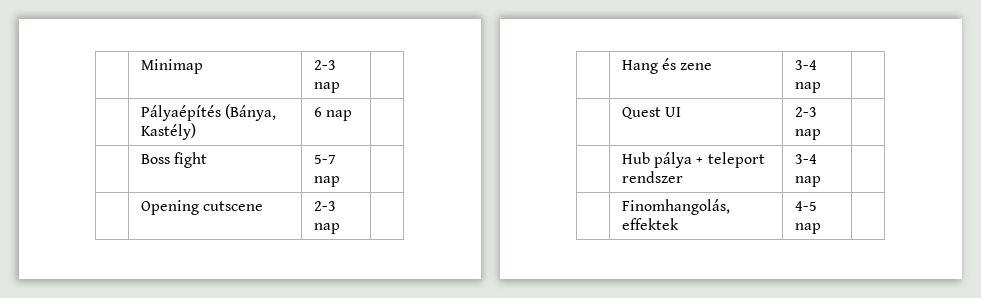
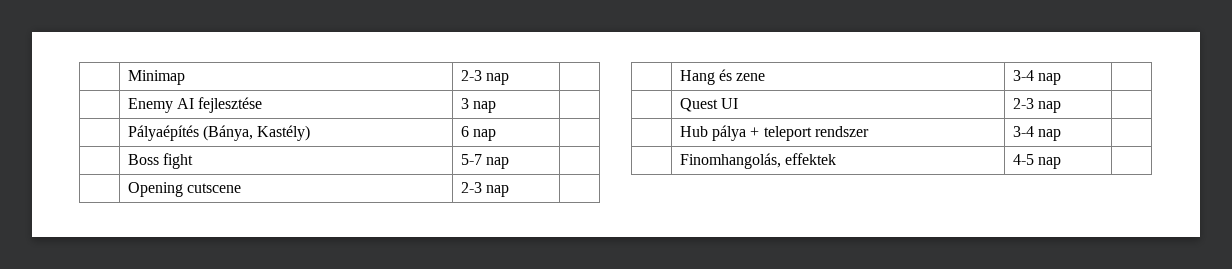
(340, 87) none -> [127,97,263,113] [460,98,497,113] // | Enemy AI fejlesztése | 3 nap |

